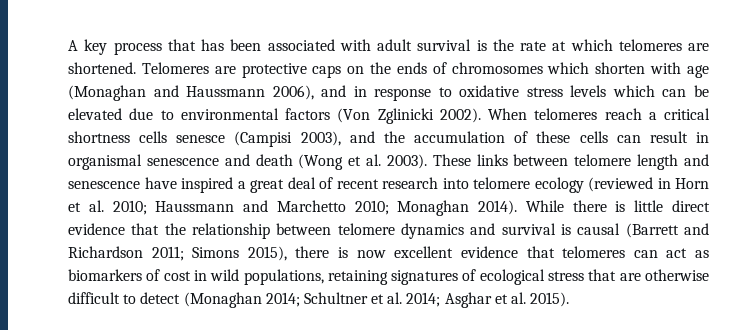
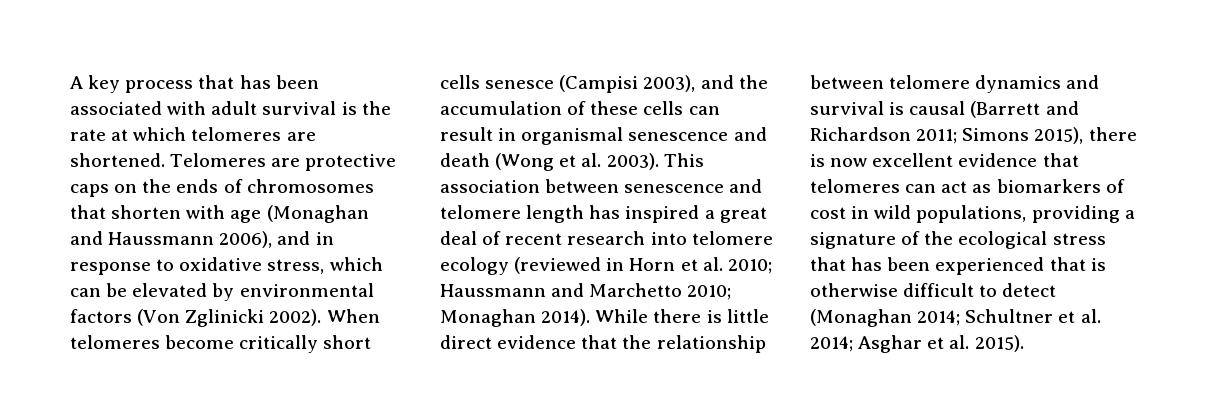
[547,62,590,74] which -> [70,205,106,219] that
[526,85,607,97] stress levels -> [267,259,325,274] stress,
[129,108,174,120] due to -> [212,283,235,301] by
[604,108,710,120] [68,131,130,143] reach a critical shortness -> [165,335,372,353] become critically short
[432,154,709,170] [68,177,177,189] These links between telomere length and senescence have -> [663,153,704,167] [440,179,763,193] [440,205,621,223] This association between senescence and telomere length has
[327,269,641,285] retaining signatures of ecological stress that are -> [1031,205,1135,223] [810,231,1106,249] [810,257,1106,275] providing a signature of the ecological stress that has been experienced that is

